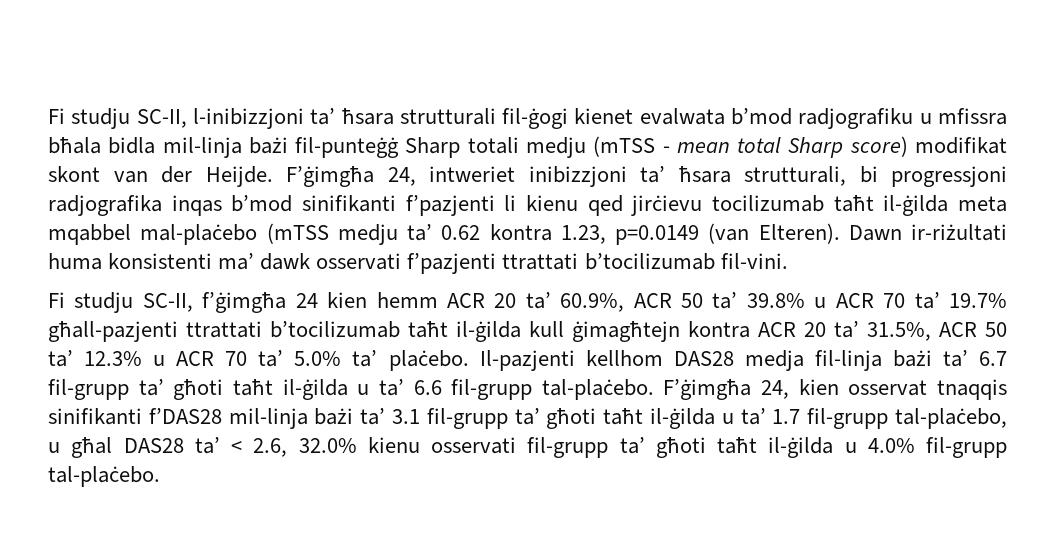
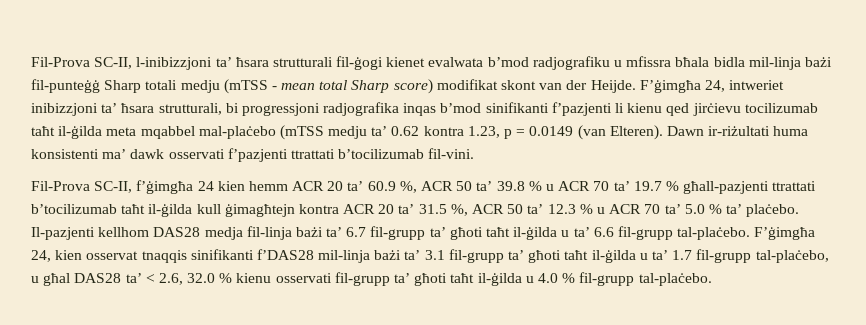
[48,108,131,129] Fi studju -> [31,57,90,67] Fil-Prova
[615,225,699,245] p=0.0149 -> [504,126,574,139] p = 0.0149
[48,292,134,313] Fi studju -> [31,181,90,191] Fil-Prova
[560,292,1008,312] 60.9%, ACR 50 ta’ 39.8% u ACR 70 ta’ 19.7% -> [367,181,679,193] 60.9 %, ACR 50 ta’ 39.8 % u ACR 70 ta’ 19.7 %
[867,322,1007,341] [48,350,342,367] 31.5%, ACR 50 ta’ 12.3% u ACR 70 ta’ 5.0% -> [418,204,722,216] 31.5 %, ACR 50 ta’ 12.3 % u ACR 70 ta’ 5.0 %
[298,438,357,453] 32.0% -> [187,273,233,283] 32.0 %
[867,438,915,453] 4.0% -> [537,273,576,283] 4.0 %

